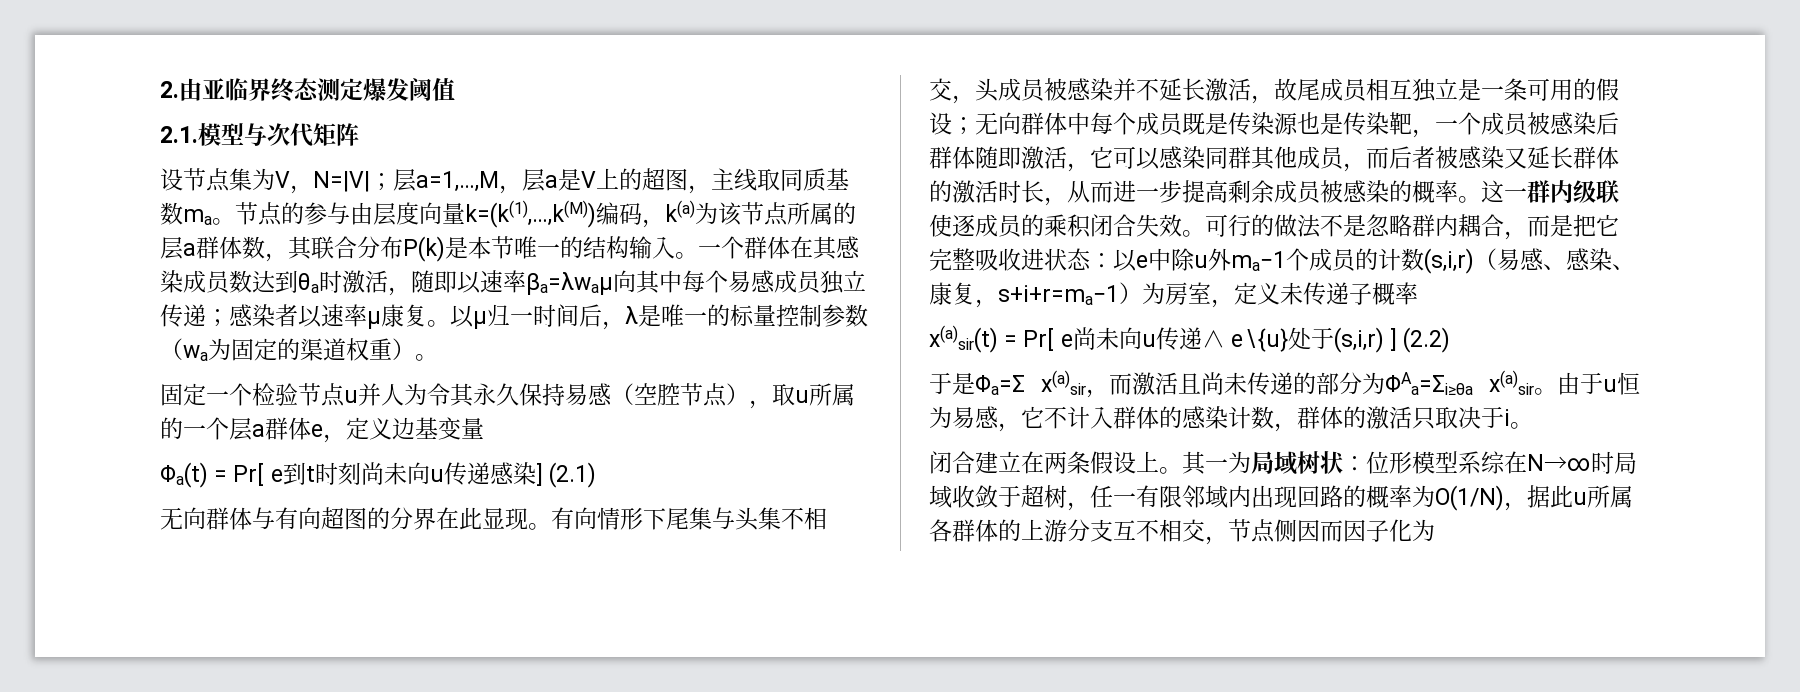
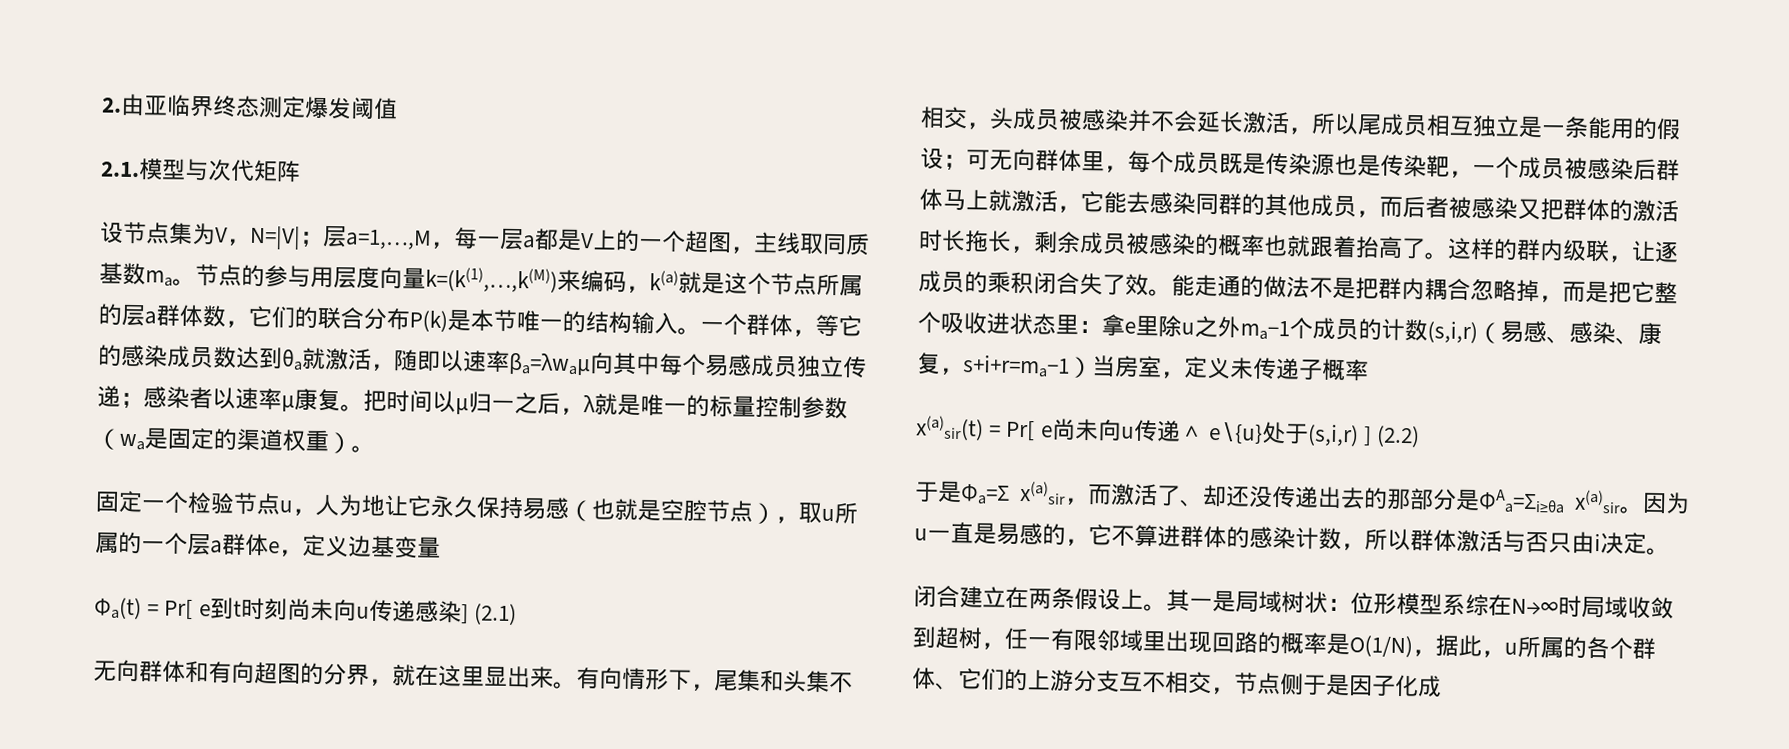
[522,168,558,192] 层a -> [453,227,559,251] 每一层a都
(642, 179) none -> [638,230,686,253] 一个
[350,202,373,225] 由 -> [310,266,334,289] 用
(596, 214) none -> [557,269,581,293] 来
[695,202,742,226] 为该 -> [678,271,771,296] 就是这个
[288,236,312,260] 其 -> [248,305,318,329] 它们的
[790,236,837,260] 在其 -> [792,314,862,337] [98,344,122,367] ，等它的
[319,270,342,293] 时 -> [302,347,326,371] 就
(450, 323) none -> [363,389,433,413] 把时间
[533,304,579,327] 时间 -> [514,392,538,415] 之
(638, 315) none -> [594,393,618,416] 就
[208,338,231,360] 为 -> [144,427,169,450] 是
[358,383,474,407] 并人为令其 -> [292,493,432,517] ，人为地让它
(634, 394) none -> [591,498,662,522] 也就是
[252,507,275,529] 与 -> [185,660,209,684] 和
[436,507,528,530] 在此显现 -> [369,664,554,689] ，就在这里显出来
[666,507,735,530] 尾集与 -> [691,669,784,693] ，尾集和
(1159, 89) none -> [1173,110,1198,133] 会
[1274,78,1297,101] 故 -> [1311,112,1359,136] 所以
[1527,78,1550,101] 可 -> [1587,116,1612,140] 能
[975,112,1090,135] 无向群体中 -> [966,148,1128,173] 可无向群体里，
[975,146,1021,169] 随即 -> [942,188,1012,212] 马上就
[1113,146,1160,170] 可以 -> [1103,191,1150,214] 能去
(1251, 157) none -> [1241,193,1265,216] 的
[1527,146,1573,169] 延长 -> [1540,198,1564,221] 把
[1044,180,1228,206] ，从而进一步提高 -> [964,230,1035,254] 拖长，
[1458,180,1527,203] 。这一 -> [1263,234,1518,261] 也就跟着抬高了。这样的
[929,214,952,237] 使 -> [1608,240,1656,263] ，让
[1159,214,1251,237] 效。可行 -> [1102,273,1241,298] 了效。能走通
[1366,214,1412,237] 忽略 -> [1355,277,1379,300] 把
(1504, 225) none -> [1470,279,1540,303] 忽略掉
[929,248,975,271] 完整 -> [1654,281,1678,304] [917,311,941,334] 整个
[1090,248,1208,272] ：以e中除u -> [1055,314,1218,339] 里：拿e里除u之
[1142,282,1165,304] 为 -> [1091,355,1116,378] 当
[1178,370,1640,395] [929,406,1510,432] 且尚未传递的部分为ΦAa=Σi≥θa x(a)sir。由于u恒为易感，它不计入群体的感染计数，群体的激活只取决于i -> [1156,484,1690,515] [914,521,1647,555] 了、却还没传递出去的那部分是ΦAa=Σi≥θa x(a)sir。因为u一直是易感的，它不算进群体的感染计数，所以群体激活与否只由i决定
[1228,451,1251,473] 为 -> [1212,590,1236,613] 是
[998,485,1021,507] 于 -> [912,626,937,649] 到
[1228,485,1251,507] 内 -> [1142,630,1166,652] 里
[1412,485,1435,507] 为 -> [1326,632,1350,656] 是
[1573,485,1633,508] [929,519,998,542] u所属各群体 -> [1481,635,1656,660] [912,667,1005,691] ，u所属的各个群体、它们
[1297,519,1435,542] 因而因子化为 -> [1303,673,1442,698] 于是因子化成

